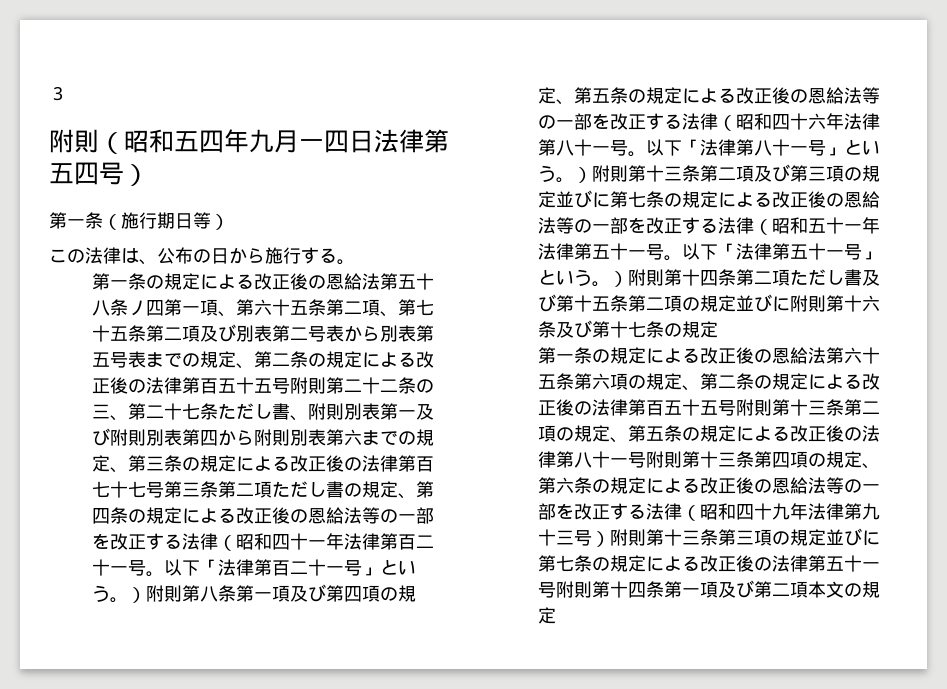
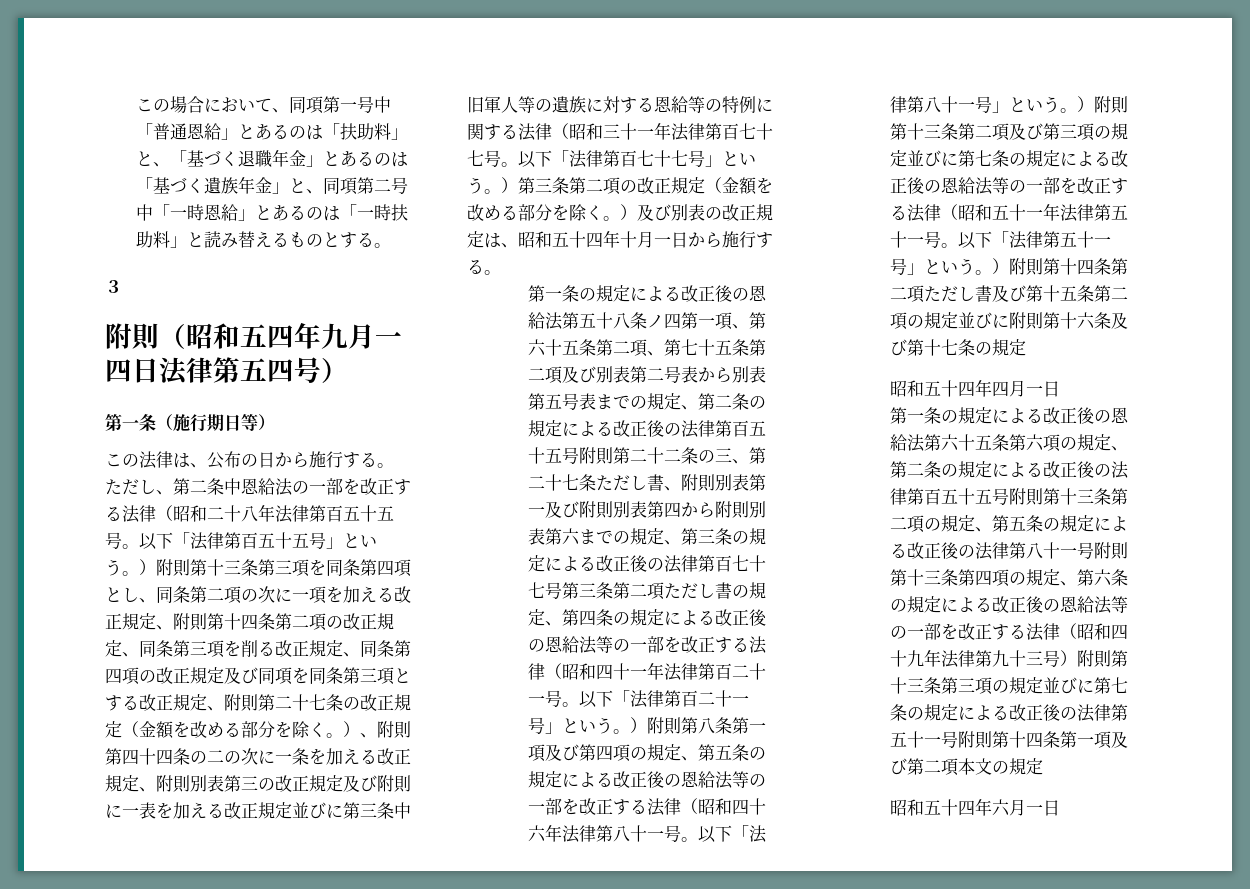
(49, 93) none -> [135,96,391,114] [135,123,408,140] [135,149,408,167] [135,176,408,195] [135,204,408,221] [135,231,391,248] この場合において、同項第一号中「普通恩給」とあるのは「扶助料」と、「基づく退職年金」とあるのは「基づく遺族年金」と、同項第二号中「一時恩給」とあるのは「一時扶助料」と読み替えるものとする。 //
(355, 262) none -> [105,478,411,496] [105,504,394,523] [105,532,377,550] [105,559,411,577] [105,586,411,604] [105,613,394,631] [105,640,411,658] [105,667,411,685] [105,694,411,712] [105,721,411,739] [105,748,411,765] [105,775,411,793] [105,802,411,819] [467,96,773,114] [467,122,773,141] [467,150,756,168] [467,177,773,195] [467,204,773,221] [467,230,773,248] [467,259,501,275] // ただし、第二条中恩給法の一部を改正する法律（昭和二十八年法律第百五十五号。以下「法律第百五十五号」という。）附則第十三条第三項を同条第四項とし、同条第二項の次に一項を加える改正規定、附則第十四条第二項の改正規定、同条第三項を削る改正規定、同条第四項の改正規定及び同項を同条第三項とする改正規定、附則第二十七条の改正規定（金額を改める部分を除く。）、附則第四十四条の二の次に一条を加える改正規定、附則別表第三の改正規定及び附則に一表を加える改正規定並びに第三条中旧軍人等の遺族に対する恩給等の特例に関する法律（昭和三十一年法律第百七十七号。以下「法律第百七十七号」という。）第三条第二項の改正規定（金額を改める部分を除く。）及び別表の改正規定は、昭和五十四年十月一日から施行する。
(719, 329) none -> [890,379,1061,397] // 昭和五十四年四月一日
(557, 615) none -> [890,798,1061,816] // 昭和五十四年六月一日

